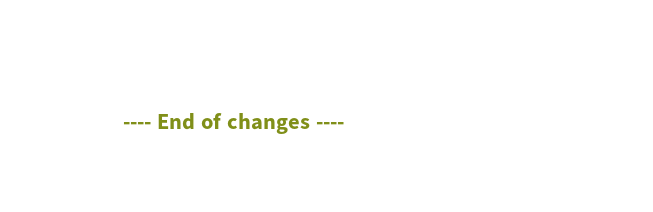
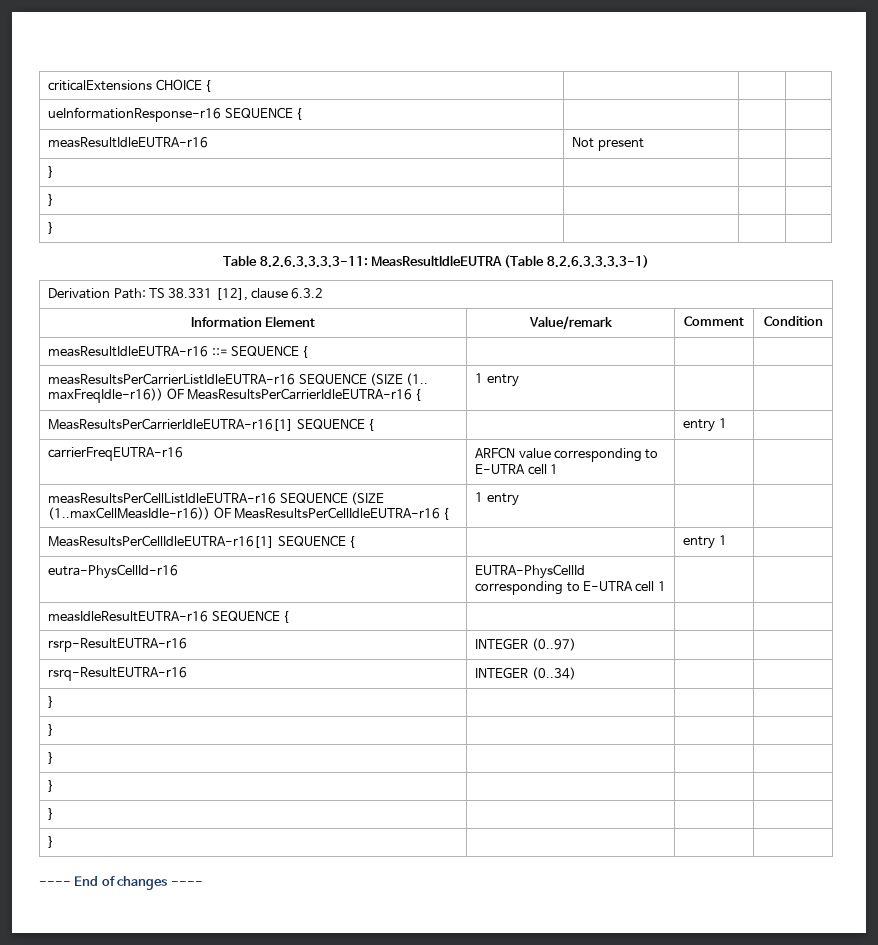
(123, 125) none -> [48,79,211,92] [48,107,302,122] [48,137,209,148] [572,137,644,151] [48,166,55,178] [48,194,55,206] [48,222,55,234] [223,255,649,268] [48,288,324,301] [190,316,316,327] [528,316,613,330] [684,316,744,326] [763,316,823,326] [48,345,309,358] [48,373,429,386] [48,388,422,403] [475,373,519,387] [48,418,374,431] [683,418,727,432] [48,447,184,461] [475,447,659,462] [475,464,558,475] [48,492,384,505] [48,507,450,520] [475,492,519,506] [48,535,355,548] [683,535,727,549] [48,564,179,579] [475,564,586,579] [475,581,666,595] [48,610,289,623] [48,638,188,652] [475,638,576,651] [48,667,188,681] [475,667,576,680] [48,696,55,708] [48,724,55,736] [48,752,55,764] [48,780,55,792] [48,808,55,820] [48,836,55,848] criticalExtensions CHOICE { | | | // ueInformationResponse-r16 SEQUENCE { | | | // measResultIdleEUTRA-r16 | Not present | | // } | | | // } | | | // } | | | // Table 8.2.6.3.3.3.3-11: MeasResultIdleEUTRA (Table 8.2.6.3.3.3.3-1) // Derivation Path: TS 38.331 [12], clause 6.3.2 // Information Element | Value/remark | Comment | Condition // measResultIdleEUTRA-r16 ::= SEQUENCE { | | | // measResultsPerCarrierListIdleEUTRA-r16 SEQUENCE (SIZE (1.. maxFreqIdle-r16)) OF MeasResultsPerCarrierIdleEUTRA-r16 { | 1 entry | | // MeasResultsPerCarrierIdleEUTRA-r16[1] SEQUENCE { | | entry 1 | // carrierFreqEUTRA-r16 | ARFCN value corresponding to E-UTRA cell 1 | | // measResultsPerCellListIdleEUTRA-r16 SEQUENCE (SIZE (1..maxCellMeasIdle-r16)) OF MeasResultsPerCellIdleEUTRA-r16 { | 1 entry | | // MeasResultsPerCellIdleEUTRA-r16[1] SEQUENCE { | | entry 1 | // eutra-PhysCellId-r16 | EUTRA-PhysCellId corresponding to E-UTRA cell 1 | | // measIdleResultEUTRA-r16 SEQUENCE { | | | // rsrp-ResultEUTRA-r16 | INTEGER (0..97) | | // rsrq-ResultEUTRA-r16 | INTEGER (0..34) | | // } | | | // } | | | // } | | | // } | | | // } | | | // } | | | //

